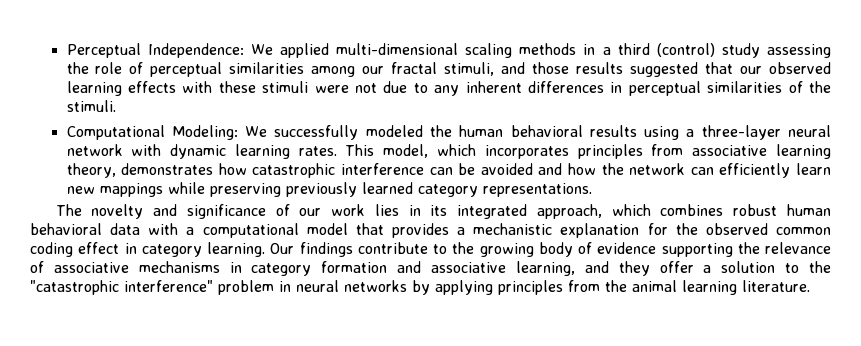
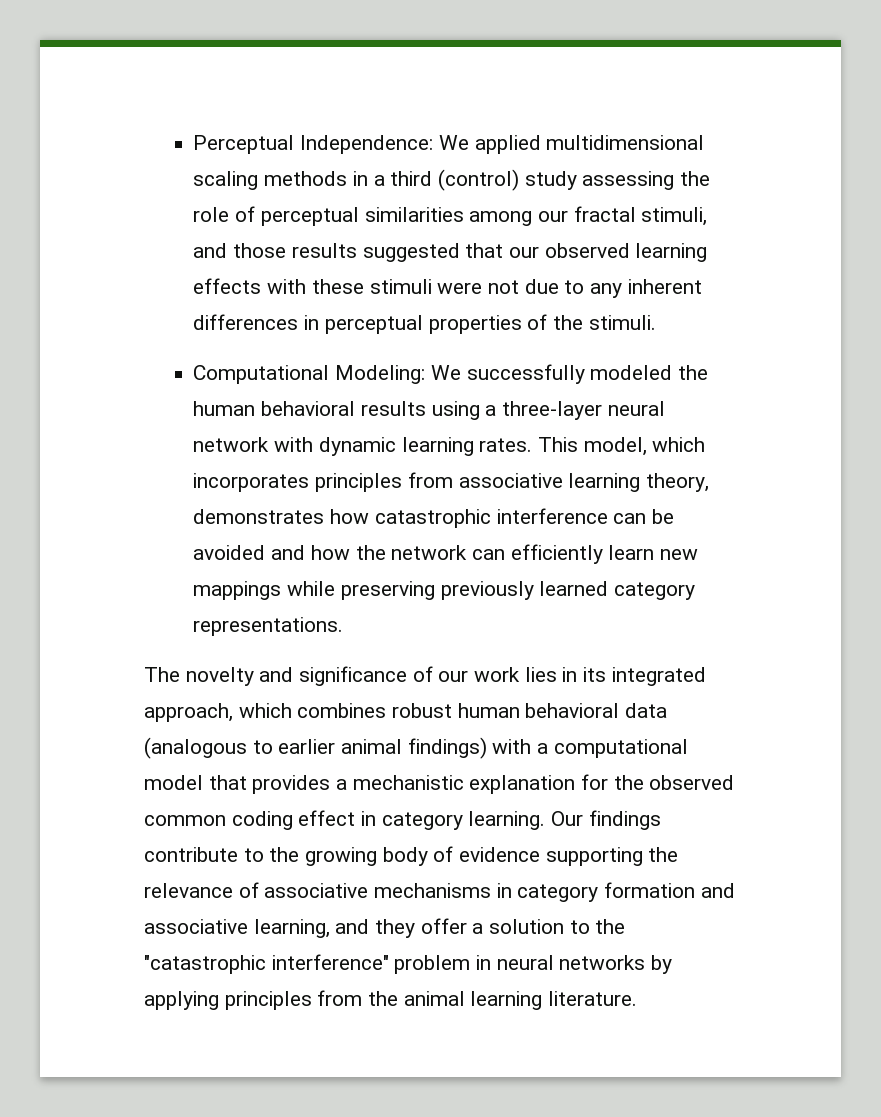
[336,43,459,55] multi-dimensional -> [546,135,705,150] multidimensional
[707,81,783,93] similarities -> [428,315,522,334] properties
(141, 229) none -> [144,737,487,759] (analogous to earlier animal findings)

